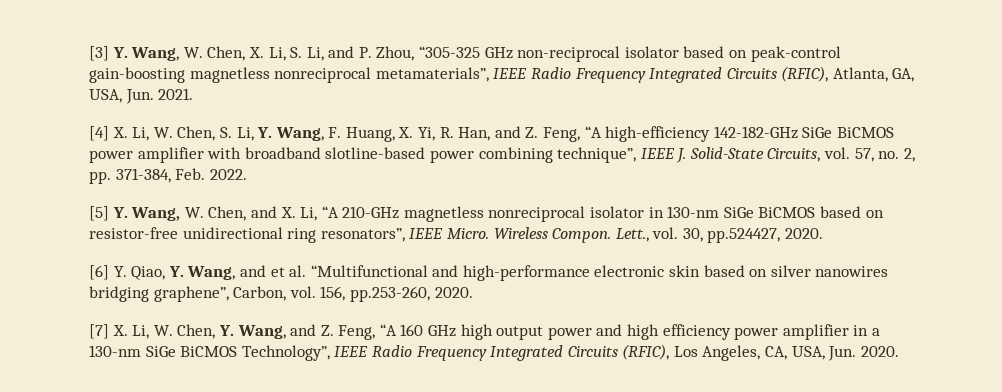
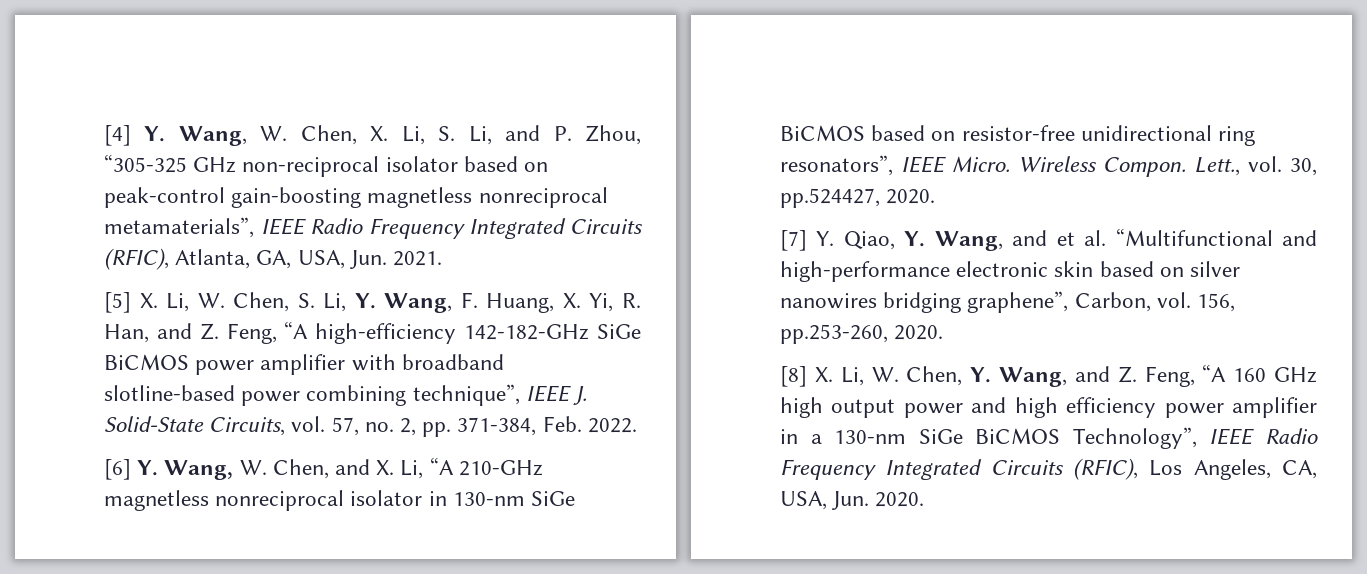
[89,46,109,61] [3] -> [104,125,131,146] [4]
[89,126,109,141] [4] -> [104,292,131,313] [5]
[89,206,109,221] [5] -> [104,459,131,480] [6]
[89,265,109,280] [6] -> [780,230,807,251] [7]
[89,324,109,339] [7] -> [780,366,807,387] [8]

